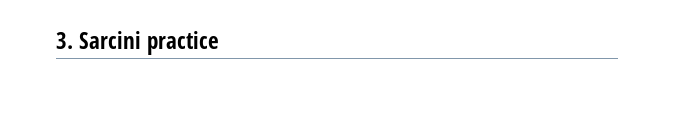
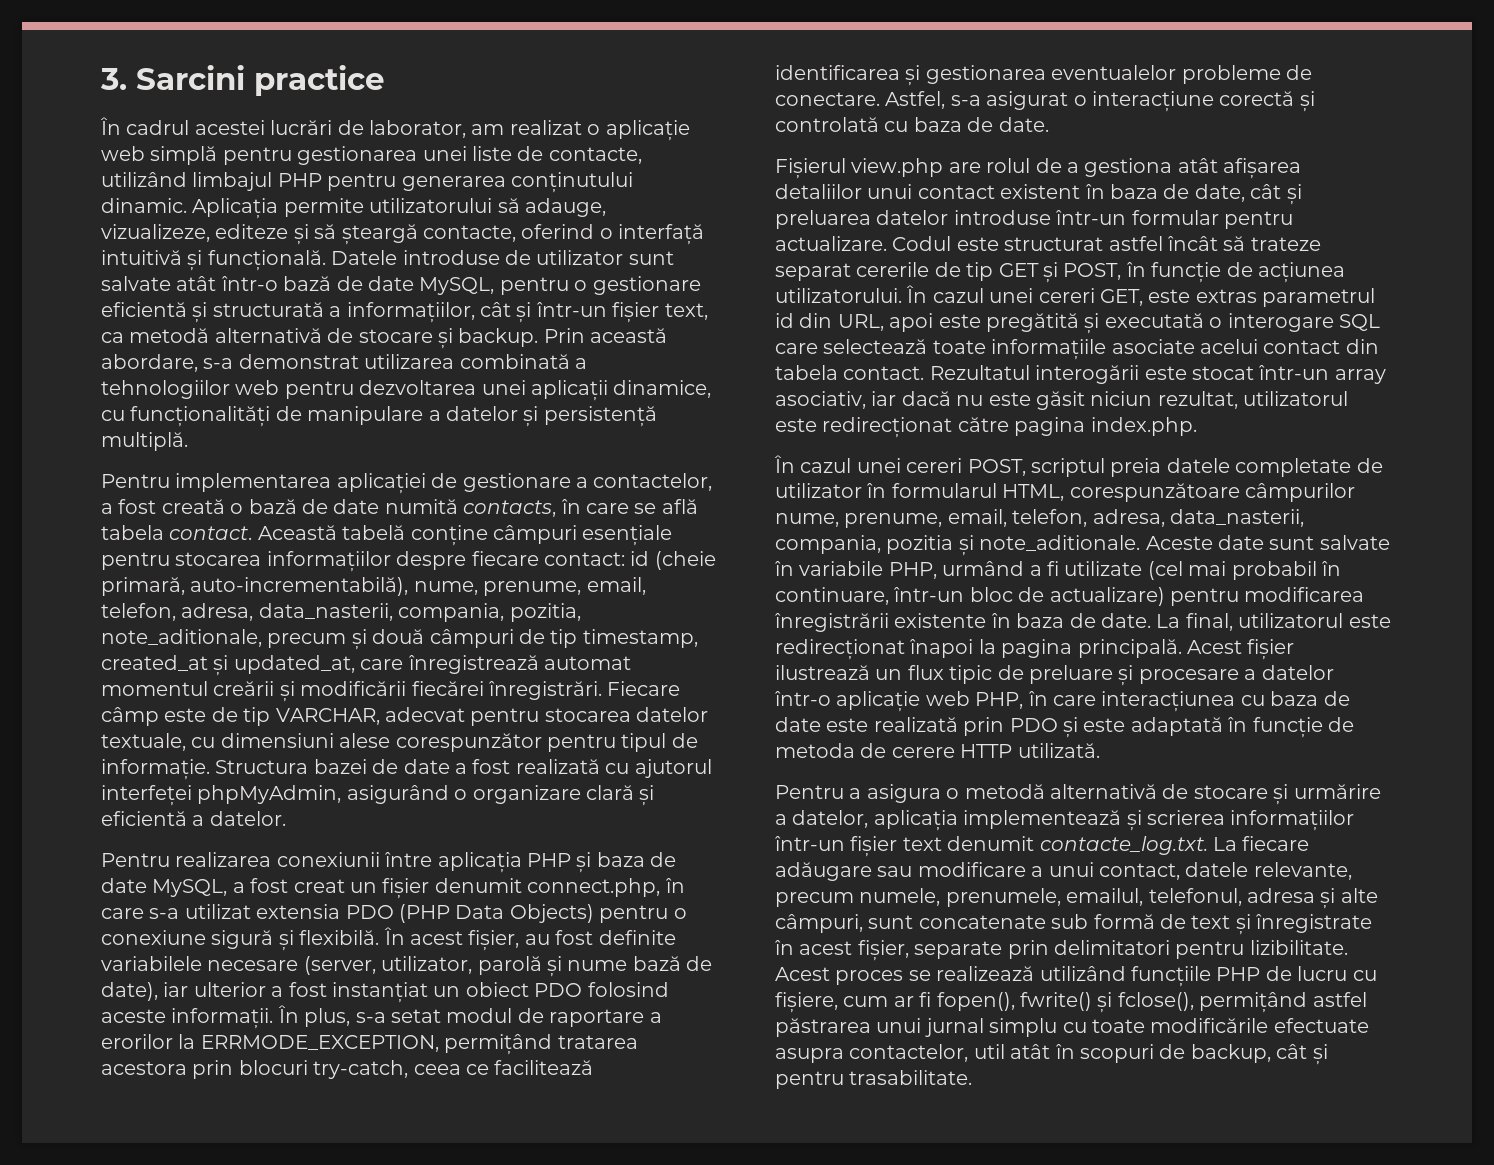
(220, 43) none -> [100,117,690,141] [101,146,642,165] [101,172,633,193] [101,198,606,219] [101,224,705,245] [101,250,674,271] [101,276,701,295] [101,302,708,323] [101,328,668,349] [101,354,587,372] [101,380,712,401] [101,406,657,427] [101,432,188,451] [101,473,713,494] [101,499,698,517] [101,525,673,546] [101,551,716,572] [101,577,646,596] [101,603,581,622] [101,629,698,650] [101,655,631,676] [101,681,681,702] [101,707,709,726] [101,733,698,752] [101,759,712,780] [101,785,655,806] [101,811,286,826] [101,852,677,873] [101,878,685,899] [101,904,687,923] [101,927,676,951] [101,956,713,977] [101,982,669,1003] [101,1005,662,1029] [101,1034,638,1055] [101,1060,594,1079] [775,65,1312,86] [775,91,1315,112] [775,117,1049,132] [775,158,1302,179] [775,184,1302,205] [775,210,1293,229] [775,236,1321,251] [775,262,1345,283] [775,285,1376,307] [775,313,1380,334] [775,339,1379,360] [775,365,1386,384] [775,391,1349,410] [775,417,1197,438] [774,455,1383,477] [775,483,1355,502] [775,509,1304,528] [775,535,1390,556] [774,561,1341,580] [775,587,1365,606] [774,613,1391,632] [775,639,1295,660] [775,665,1334,686] [774,691,1350,712] [775,717,1354,738] [775,743,1100,758] [775,784,1381,805] [775,810,1355,831] [774,836,1310,857] [775,862,1352,881] [775,888,1378,909] [775,914,1373,935] [774,940,1348,961] [775,966,1377,987] [775,992,1367,1013] [775,1018,1369,1037] [775,1044,1328,1065] [775,1070,973,1089] // În cadrul acestei lucrări de laborator, am realizat o aplicație web simplă pentru gestionarea unei liste de contacte, utilizând limbajul PHP pentru generarea conținutului dinamic. Aplicația permite utilizatorului să adauge, vizualizeze, editeze și să șteargă contacte, oferind o interfață intuitivă și funcțională. Datele introduse de utilizator sunt salvate atât într-o bază de date MySQL, pentru o gestionare eficientă și structurată a informațiilor, cât și într-un fișier text, ca metodă alternativă de stocare și backup. Prin această abordare, s-a demonstrat utilizarea combinată a tehnologiilor web pentru dezvoltarea unei aplicații dinamice, cu funcționalități de manipulare a datelor și persistență multiplă. // Pentru implementarea aplicației de gestionare a contactelor, a fost creată o bază de date numită contacts, în care se află tabela contact. Această tabelă conține câmpuri esențiale pentru stocarea informațiilor despre fiecare contact: id (cheie primară, auto-incrementabilă), nume, prenume, email, telefon, adresa, data_nasterii, compania, pozitia, note_aditionale, precum și două câmpuri de tip timestamp, created_at și updated_at, care înregistrează automat momentul creării și modificării fiecărei înregistrări. Fiecare câmp este de tip VARCHAR, adecvat pentru stocarea datelor textuale, cu dimensiuni alese corespunzător pentru tipul de informație. Structura bazei de date a fost realizată cu ajutorul interfeței phpMyAdmin, asigurând o organizare clară și eficientă a datelor. // Pentru realizarea conexiunii între aplicația PHP și baza de date MySQL, a fost creat un fișier denumit connect.php, în care s-a utilizat extensia PDO (PHP Data Objects) pentru o conexiune sigură și flexibilă. În acest fișier, au fost definite variabilele necesare (server, utilizator, parolă și nume bază de date), iar ulterior a fost instanțiat un obiect PDO folosind aceste informații. În plus, s-a setat modul de raportare a erorilor la ERRMODE_EXCEPTION, permițând tratarea acestora prin blocuri try-catch, ceea ce facilitează identificarea și gestionarea eventualelor probleme de conectare. Astfel, s-a asigurat o interacțiune corectă și controlată cu baza de date. // Fișierul view.php are rolul de a gestiona atât afișarea detaliilor unui contact existent în baza de date, cât și preluarea datelor introduse într-un formular pentru actualizare. Codul este structurat astfel încât să trateze separat cererile de tip GET și POST, în funcție de acțiunea utilizatorului. În cazul unei cereri GET, este extras parametrul id din URL, apoi este pregătită și executată o interogare SQL care selectează toate informațiile asociate acelui contact din tabela contact. Rezultatul interogării este stocat într-un array asociativ, iar dacă nu este găsit niciun rezultat, utilizatorul este redirecționat către pagina index.php. // În cazul unei cereri POST, scriptul preia datele completate de utilizator în formularul HTML, corespunzătoare câmpurilor nume, prenume, email, telefon, adresa, data_nasterii, compania, pozitia și note_aditionale. Aceste date sunt salvate în variabile PHP, urmând a fi utilizate (cel mai probabil în continuare, într-un bloc de actualizare) pentru modificarea înregistrării existente în baza de date. La final, utilizatorul este redirecționat înapoi la pagina principală. Acest fișier ilustrează un flux tipic de preluare și procesare a datelor într-o aplicație web PHP, în care interacțiunea cu baza de date este realizată prin PDO și este adaptată în funcție de metoda de cerere HTTP utilizată. // Pentru a asigura o metodă alternativă de stocare și urmărire a datelor, aplicația implementează și scrierea informațiilor într-un fișier text denumit contacte_log.txt. La fiecare adăugare sau modificare a unui contact, datele relevante, precum numele, prenumele, emailul, telefonul, adresa și alte câmpuri, sunt concatenate sub formă de text și înregistrate în acest fișier, separate prin delimitatori pentru lizibilitate. Acest proces se realizează utilizând funcțiile PHP de lucru cu fișiere, cum ar fi fopen(), fwrite() și fclose(), permițând astfel păstrarea unui jurnal simplu cu toate modificările efectuate asupra contactelor, util atât în scopuri de backup, cât și pentru trasabilitate.

